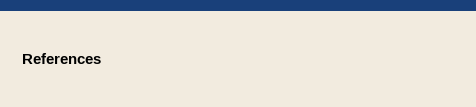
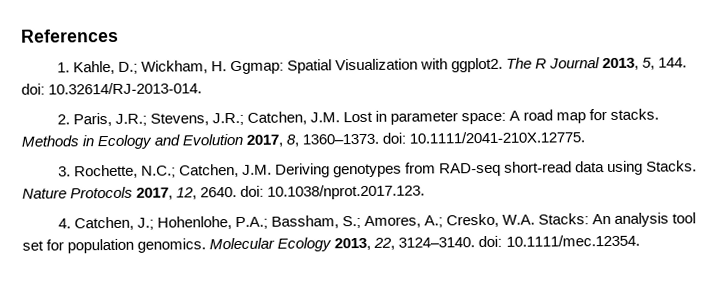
(101, 58) none -> [56,57,688,75] [21,82,203,95] [56,108,660,127] [21,131,586,150] [57,160,698,179] [22,184,426,200] [57,212,697,231] [22,234,640,254] // 1. Kahle, D.; Wickham, H. Ggmap: Spatial Visualization with ggplot2. The R Journal 2013, 5, 144. doi: 10.32614/RJ-2013-014. // 2. Paris, J.R.; Stevens, J.R.; Catchen, J.M. Lost in parameter space: A road map for stacks. Methods in Ecology and Evolution 2017, 8, 1360–1373. doi: 10.1111/2041-210X.12775. // 3. Rochette, N.C.; Catchen, J.M. Deriving genotypes from RAD-seq short-read data using Stacks. Nature Protocols 2017, 12, 2640. doi: 10.1038/nprot.2017.123. // 4. Catchen, J.; Hohenlohe, P.A.; Bassham, S.; Amores, A.; Cresko, W.A. Stacks: An analysis tool set for population genomics. Molecular Ecology 2013, 22, 3124–3140. doi: 10.1111/mec.12354.

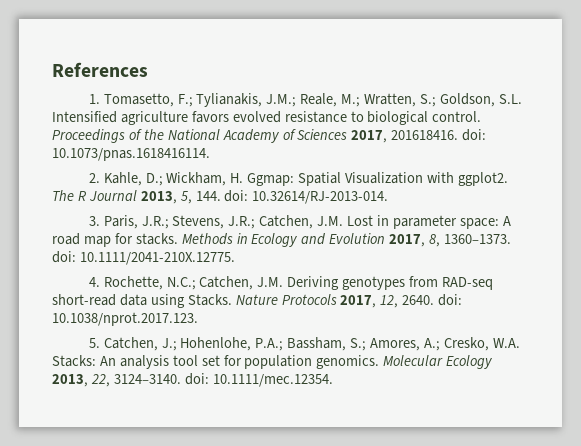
(70, 67) none -> [103,93,522,107] [52,111,482,125] [52,129,487,143] [52,148,210,161] [88,173,100,183] Tomasetto, F.; Tylianakis, J.M.; Reale, M.; Wratten, S.; Goldson, S.L. Intensified agriculture favors evolved resistance to biological control. Proceedings of the National Academy of Sciences 2017, 201618416. doi: 10.1073/pnas.1618416114. // 2.
[56,114,70,125] 2. -> [88,216,100,226] 3.
[57,166,71,177] 3. -> [88,277,100,287] 4.
[57,218,71,229] 4. -> [88,338,100,348] 5.

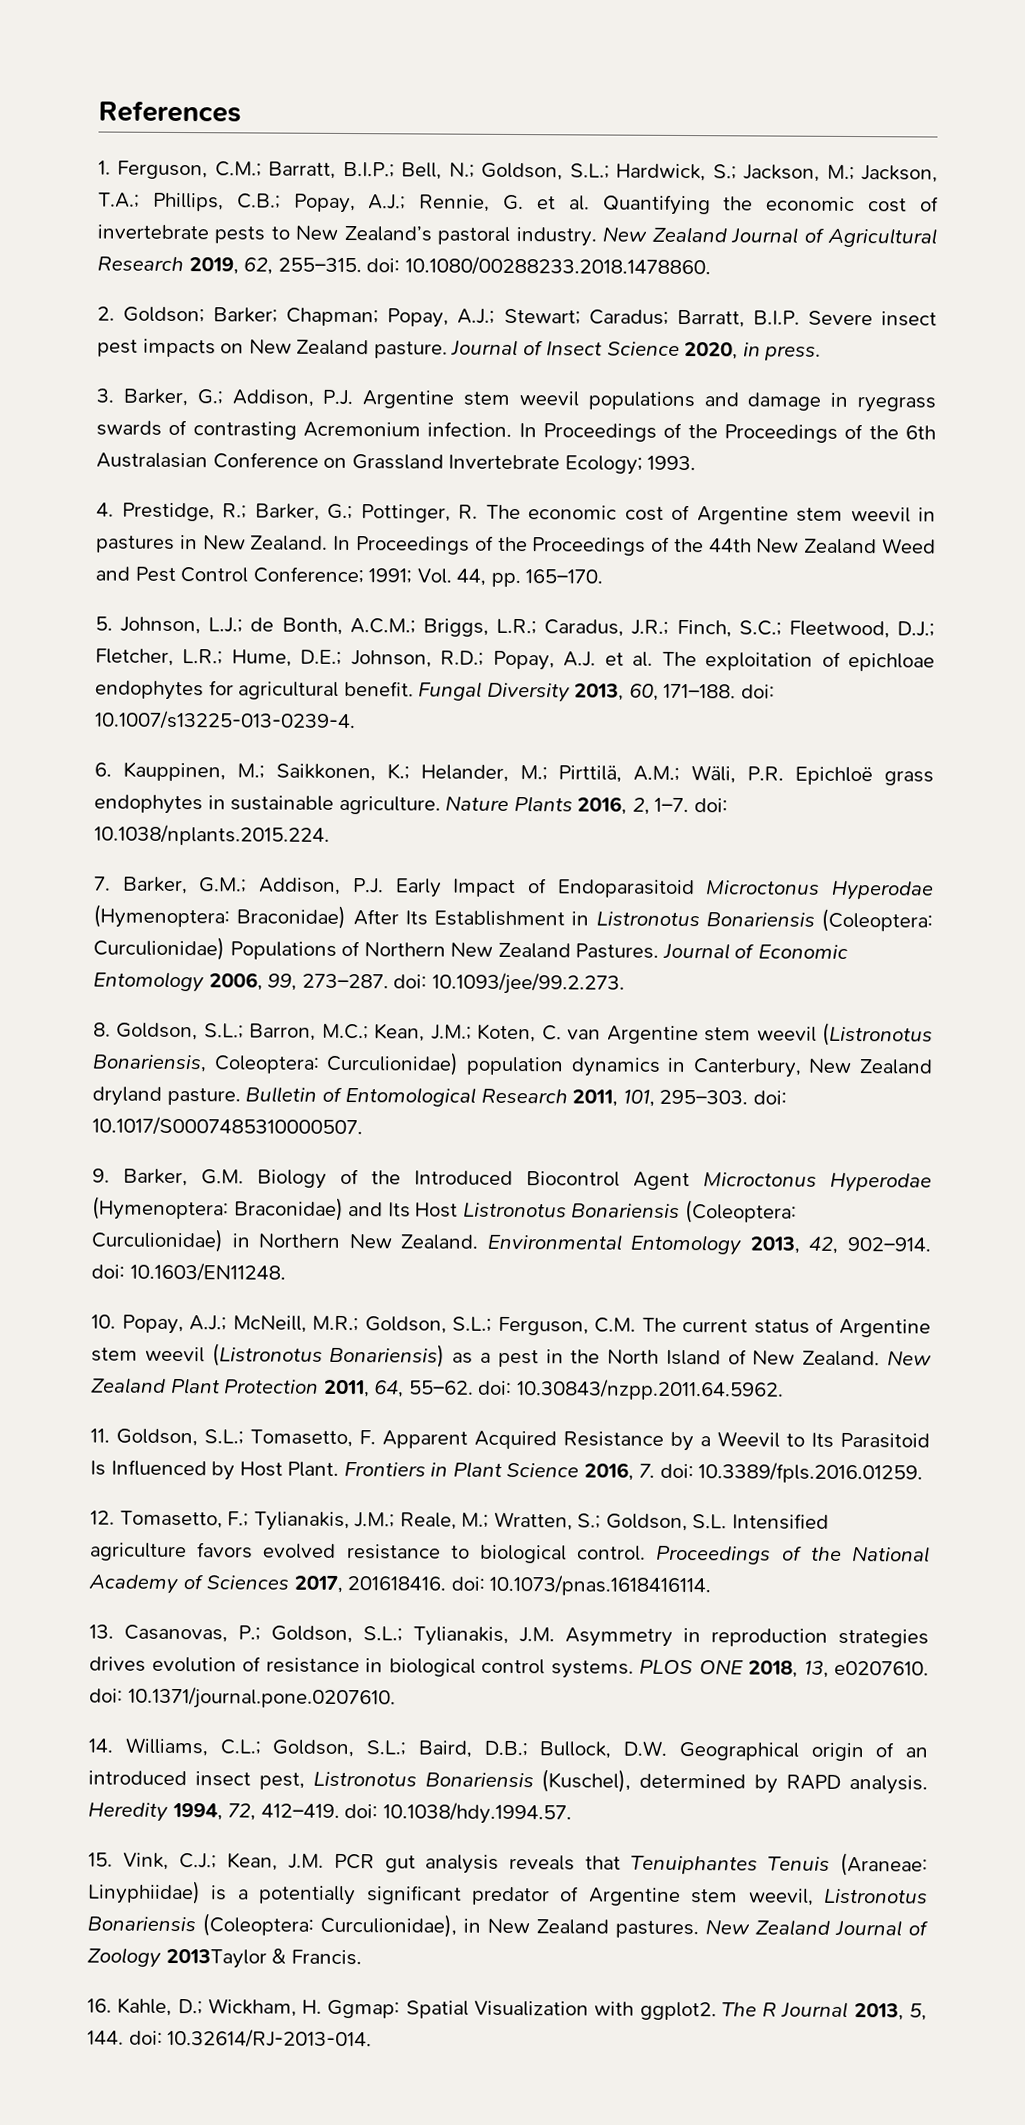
(100, 99) none -> [117,160,938,183] [98,192,939,216] [97,224,938,248] [97,256,711,277] [97,306,937,328] [97,338,822,361] [96,388,937,413] [96,419,937,443] [96,452,697,475] [96,502,936,525] [96,535,937,556] [95,566,604,588] [95,616,936,639] [95,648,935,672] [95,680,775,703] [94,710,356,731] [94,761,934,786] [94,794,728,815] [94,824,330,846] [94,876,934,901] [93,904,933,933] [93,936,849,961] [93,971,625,995] [93,1022,933,1047] [92,1051,933,1078] [92,1086,787,1107] [92,1116,363,1137] [92,1168,932,1193] [92,1196,797,1224] [91,1228,931,1256] [91,1262,286,1282] [91,1314,932,1338] [91,1343,933,1368] [91,1377,784,1401] [90,1428,930,1452] [90,1459,924,1484] [90,1510,115,1525] Ferguson, C.M.; Barratt, B.I.P.; Bell, N.; Goldson, S.L.; Hardwick, S.; Jackson, M.; Jackson, T.A.; Phillips, C.B.; Popay, A.J.; Rennie, G. et al. Quantifying the economic cost of invertebrate pests to New Zealand’s pastoral industry. New Zealand Journal of Agricultural Research 2019, 62, 255–315. doi: 10.1080/00288233.2018.1478860. // 2. Goldson; Barker; Chapman; Popay, A.J.; Stewart; Caradus; Barratt, B.I.P. Severe insect pest impacts on New Zealand pasture. Journal of Insect Science 2020, in press. // 3. Barker, G.; Addison, P.J. Argentine stem weevil populations and damage in ryegrass swards of contrasting Acremonium infection. In Proceedings of the Proceedings of the 6th Australasian Conference on Grassland Invertebrate Ecology; 1993. // 4. Prestidge, R.; Barker, G.; Pottinger, R. The economic cost of Argentine stem weevil in pastures in New Zealand. In Proceedings of the Proceedings of the 44th New Zealand Weed and Pest Control Conference; 1991; Vol. 44, pp. 165–170. // 5. Johnson, L.J.; de Bonth, A.C.M.; Briggs, L.R.; Caradus, J.R.; Finch, S.C.; Fleetwood, D.J.; Fletcher, L.R.; Hume, D.E.; Johnson, R.D.; Popay, A.J. et al. The exploitation of epichloae endophytes for agricultural benefit. Fungal Diversity 2013, 60, 171–188. doi: 10.1007/s13225-013-0239-4. // 6. Kauppinen, M.; Saikkonen, K.; Helander, M.; Pirttilä, A.M.; Wäli, P.R. Epichloë grass endophytes in sustainable agriculture. Nature Plants 2016, 2, 1–7. doi: 10.1038/nplants.2015.224. // 7. Barker, G.M.; Addison, P.J. Early Impact of Endoparasitoid Microctonus Hyperodae (Hymenoptera: Braconidae) After Its Establishment in Listronotus Bonariensis (Coleoptera: Curculionidae) Populations of Northern New Zealand Pastures. Journal of Economic Entomology 2006, 99, 273–287. doi: 10.1093/jee/99.2.273. // 8. Goldson, S.L.; Barron, M.C.; Kean, J.M.; Koten, C. van Argentine stem weevil (Listronotus Bonariensis, Coleoptera: Curculionidae) population dynamics in Canterbury, New Zealand dryland pasture. Bulletin of Entomological Research 2011, 101, 295–303. doi: 10.1017/S0007485310000507. // 9. Barker, G.M. Biology of the Introduced Biocontrol Agent Microctonus Hyperodae (Hymenoptera: Braconidae) and Its Host Listronotus Bonariensis (Coleoptera: Curculionidae) in Northern New Zealand. Environmental Entomology 2013, 42, 902–914. doi: 10.1603/EN11248. // 10. Popay, A.J.; McNeill, M.R.; Goldson, S.L.; Ferguson, C.M. The current status of Argentine stem weevil (Listronotus Bonariensis) as a pest in the North Island of New Zealand. New Zealand Plant Protection 2011, 64, 55–62. doi: 10.30843/nzpp.2011.64.5962. // 11. Goldson, S.L.; Tomasetto, F. Apparent Acquired Resistance by a Weevil to Its Parasitoid Is Influenced by Host Plant. Frontiers in Plant Science 2016, 7. doi: 10.3389/fpls.2016.01259. // 12.
[88,173,100,183] 2. -> [89,1624,929,1648] [89,1656,929,1679] [89,1686,396,1710] [88,1737,928,1762] [88,1769,929,1795] [88,1802,572,1825] [88,1852,928,1877] [88,1880,928,1907] [87,1913,928,1939] [87,1947,362,1969] [87,1998,112,2013] 13. Casanovas, P.; Goldson, S.L.; Tylianakis, J.M. Asymmetry in reproduction strategies drives evolution of resistance in biological control systems. PLOS ONE 2018, 13, e0207610. doi: 10.1371/journal.pone.0207610. // 14. Williams, C.L.; Goldson, S.L.; Baird, D.B.; Bullock, D.W. Geographical origin of an introduced insect pest, Listronotus Bonariensis (Kuschel), determined by RAPD analysis. Heredity 1994, 72, 412–419. doi: 10.1038/hdy.1994.57. // 15. Vink, C.J.; Kean, J.M. PCR gut analysis reveals that Tenuiphantes Tenuis (Araneae: Linyphiidae) is a potentially significant predator of Argentine stem weevil, Listronotus Bonariensis (Coleoptera: Curculionidae), in New Zealand pastures. New Zealand Journal of Zoology 2013Taylor & Francis. // 16.
[88,215,511,229] [52,233,512,247] [52,251,235,265] [88,276,494,290] [52,294,463,308] [52,312,198,326] [88,337,520,351] [52,355,494,369] [52,373,333,387] // 3. Paris, J.R.; Stevens, J.R.; Catchen, J.M. Lost in parameter space: A road map for stacks. Methods in Ecology and Evolution 2017, 8, 1360–1373. doi: 10.1111/2041-210X.12775. // 4. Rochette, N.C.; Catchen, J.M. Deriving genotypes from RAD-seq short-read data using Stacks. Nature Protocols 2017, 12, 2640. doi: 10.1038/nprot.2017.123. // 5. Catchen, J.; Hohenlohe, P.A.; Bassham, S.; Amores, A.; Cresko, W.A. Stacks: An analysis tool set for population genomics. Molecular Ecology 2013, 22, 3124–3140. doi: 10.1111/mec.12354. -> (373, 2038) none

